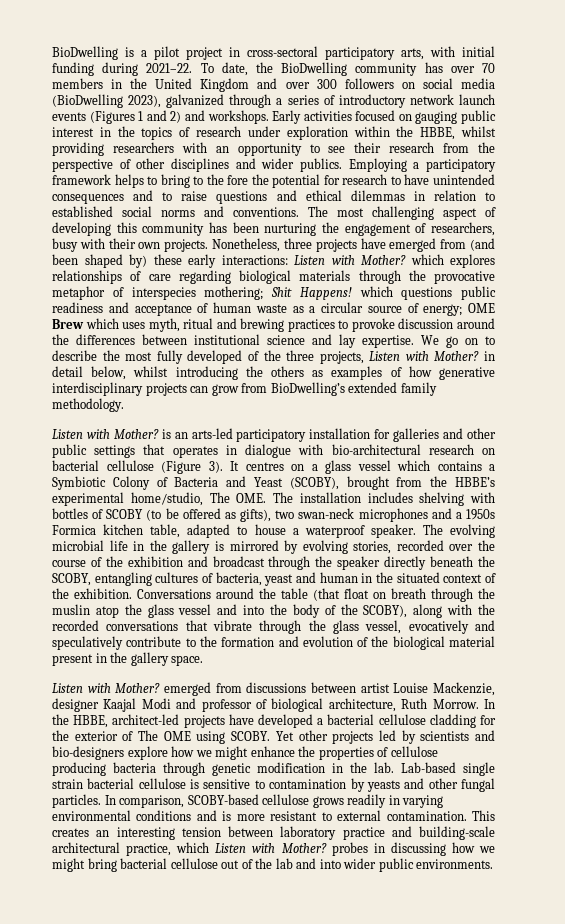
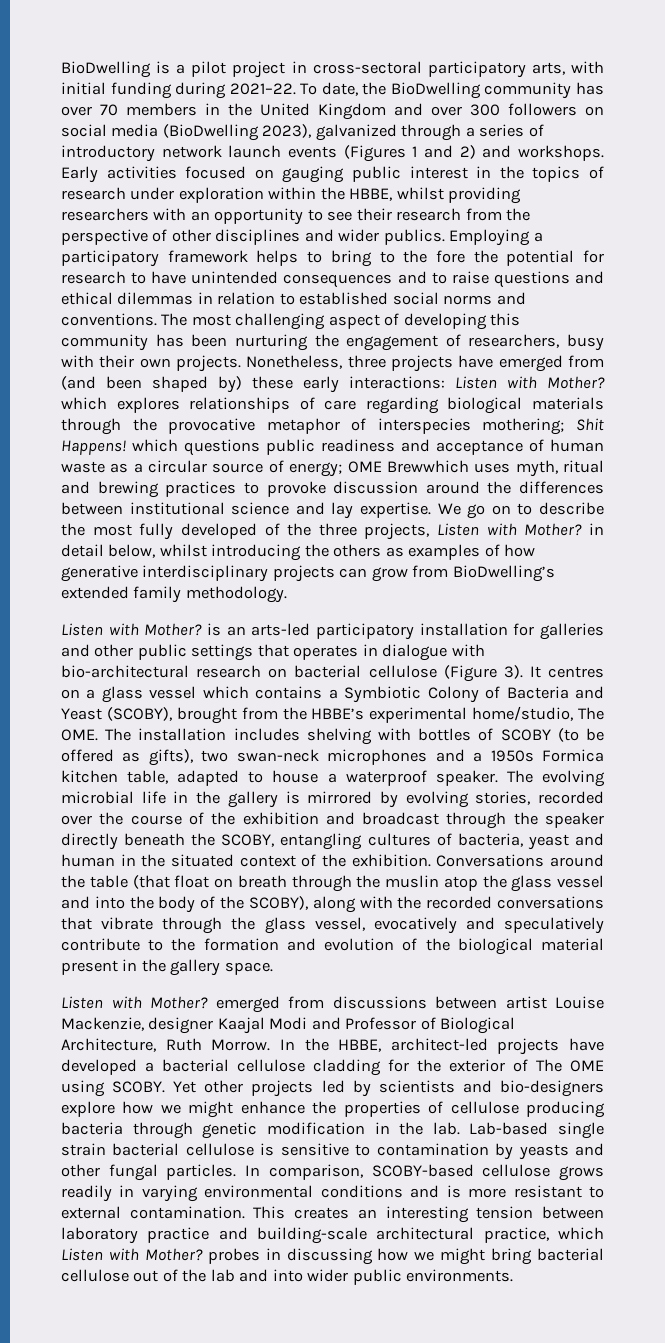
[52,318,119,329] Brew which -> [386,460,469,473] Brewwhich
[201,698,396,712] professor of biological architecture, -> [345,1017,516,1034] [61,1038,156,1052] Professor of Biological Architecture,

